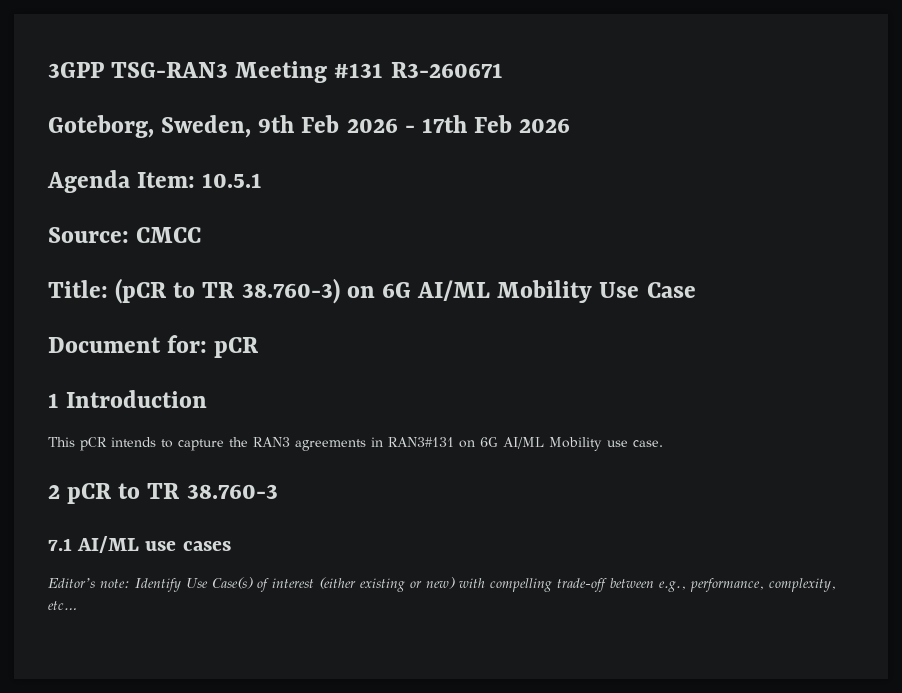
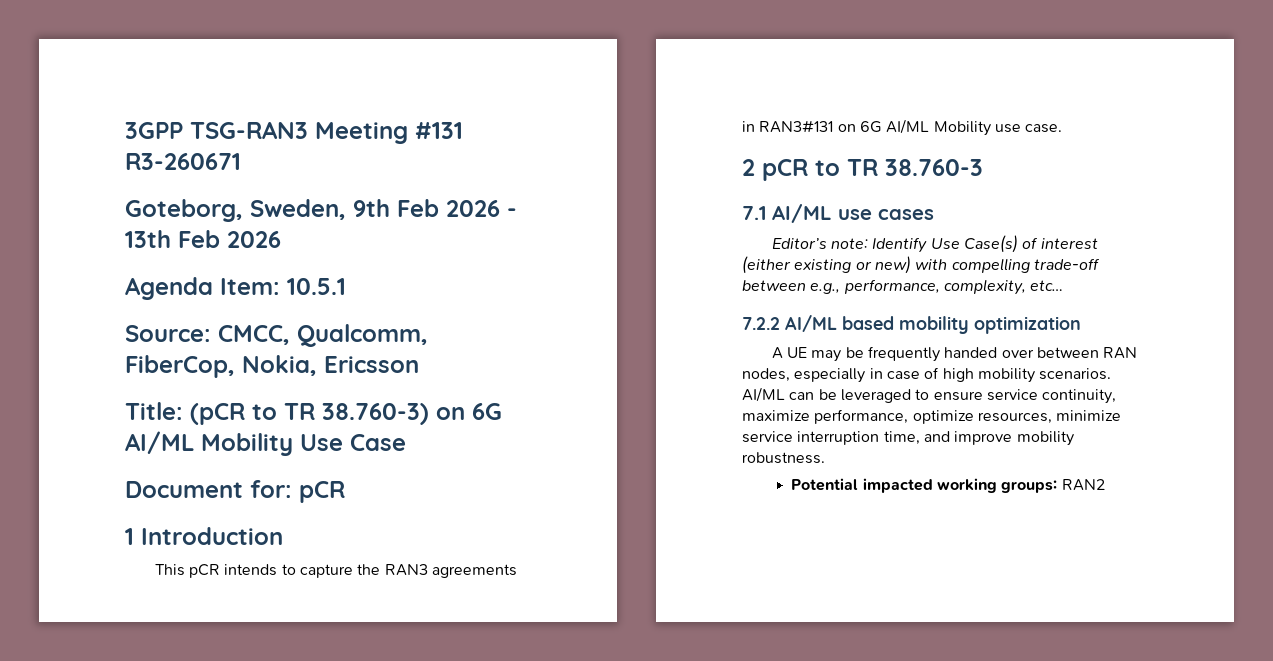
[421,115,467,133] 17th -> [125,230,171,248] 13th
[136,227,202,243] CMCC -> [218,324,428,347] [125,355,419,378] CMCC, Qualcomm, FiberCop, Nokia, Ericsson
(76, 605) none -> [742,315,1081,334] [771,346,1138,362] [742,367,1112,383] [742,387,1117,404] [742,409,1122,424] [742,431,1074,446] [742,452,825,464] [791,478,1105,493] // 7.2.2 AI/ML based mobility optimization // A UE may be frequently handed over between RAN nodes, especially in case of high mobility scenarios. AI/ML can be leveraged to ensure service continuity, maximize performance, optimize resources, minimize service interruption time, and improve mobility robustness. // Potential impacted working groups: RAN2

